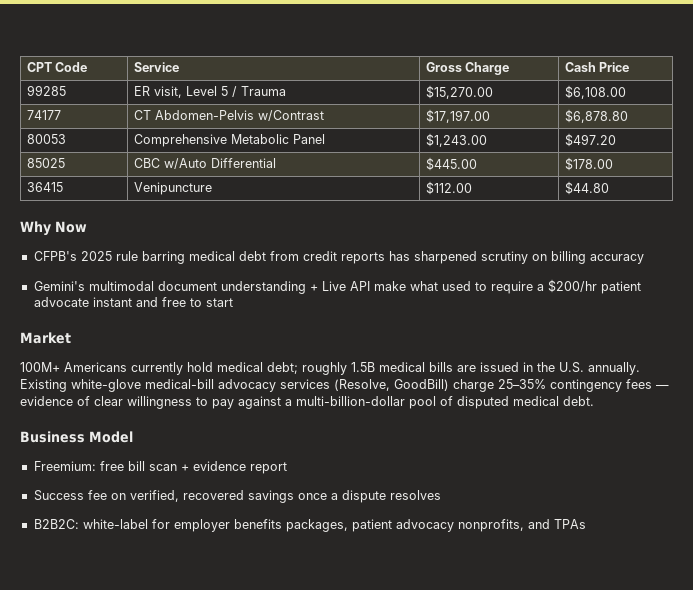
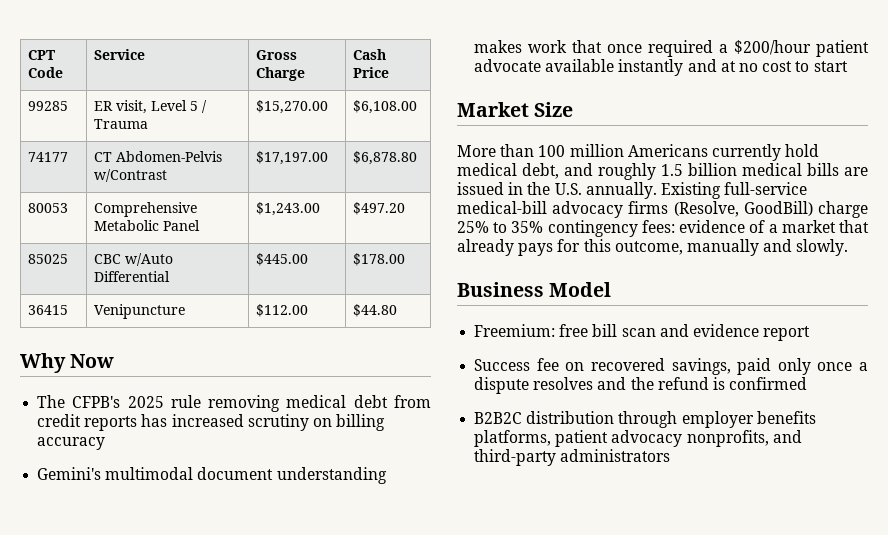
(87, 227) none -> [37,395,66,408] The
[141,251,185,264] barring -> [208,395,281,412] removing
[413,251,477,264] sharpened -> [171,414,244,427] increased
[309,279,641,294] [33,297,233,307] [20,332,71,344] [20,362,375,375] + Live API make what used to require a $200/hr patient advocate instant and free to start // Market // 100M+ Americans currently hold medical debt; roughly 1.5B -> [474,40,869,57] [474,59,848,76] [457,102,574,117] [457,144,820,161] [457,163,737,180] makes work that once required a $200/hour patient advocate available instantly and at no cost to start // Market Size // More than 100 million Americans currently hold medical debt, and roughly 1.5 billion
[71,379,141,392] white-glove -> [724,182,808,195] full-service
[280,379,330,389] services -> [628,201,669,214] firms
[498,379,669,392] [20,396,594,409] 25–35% contingency fees — evidence of clear willingness to pay against a multi-billion-dollar pool of disputed medical debt. -> [457,220,869,237] [457,239,849,256] 25% to 35% contingency fees: evidence of a market that already pays for this outcome, manually and slowly.
[180,464,189,471] + -> [659,324,689,337] and
[129,490,294,503] verified, recovered savings -> [590,358,811,375] recovered savings, paid only
[33,519,170,529] // B2B2C: white-label for -> [597,377,808,390] [474,411,678,428] and the refund is confirmed // B2B2C distribution through
[285,519,348,532] packages, -> [474,430,552,447] platforms,
[553,519,586,529] TPAs -> [474,449,671,466] third-party administrators

